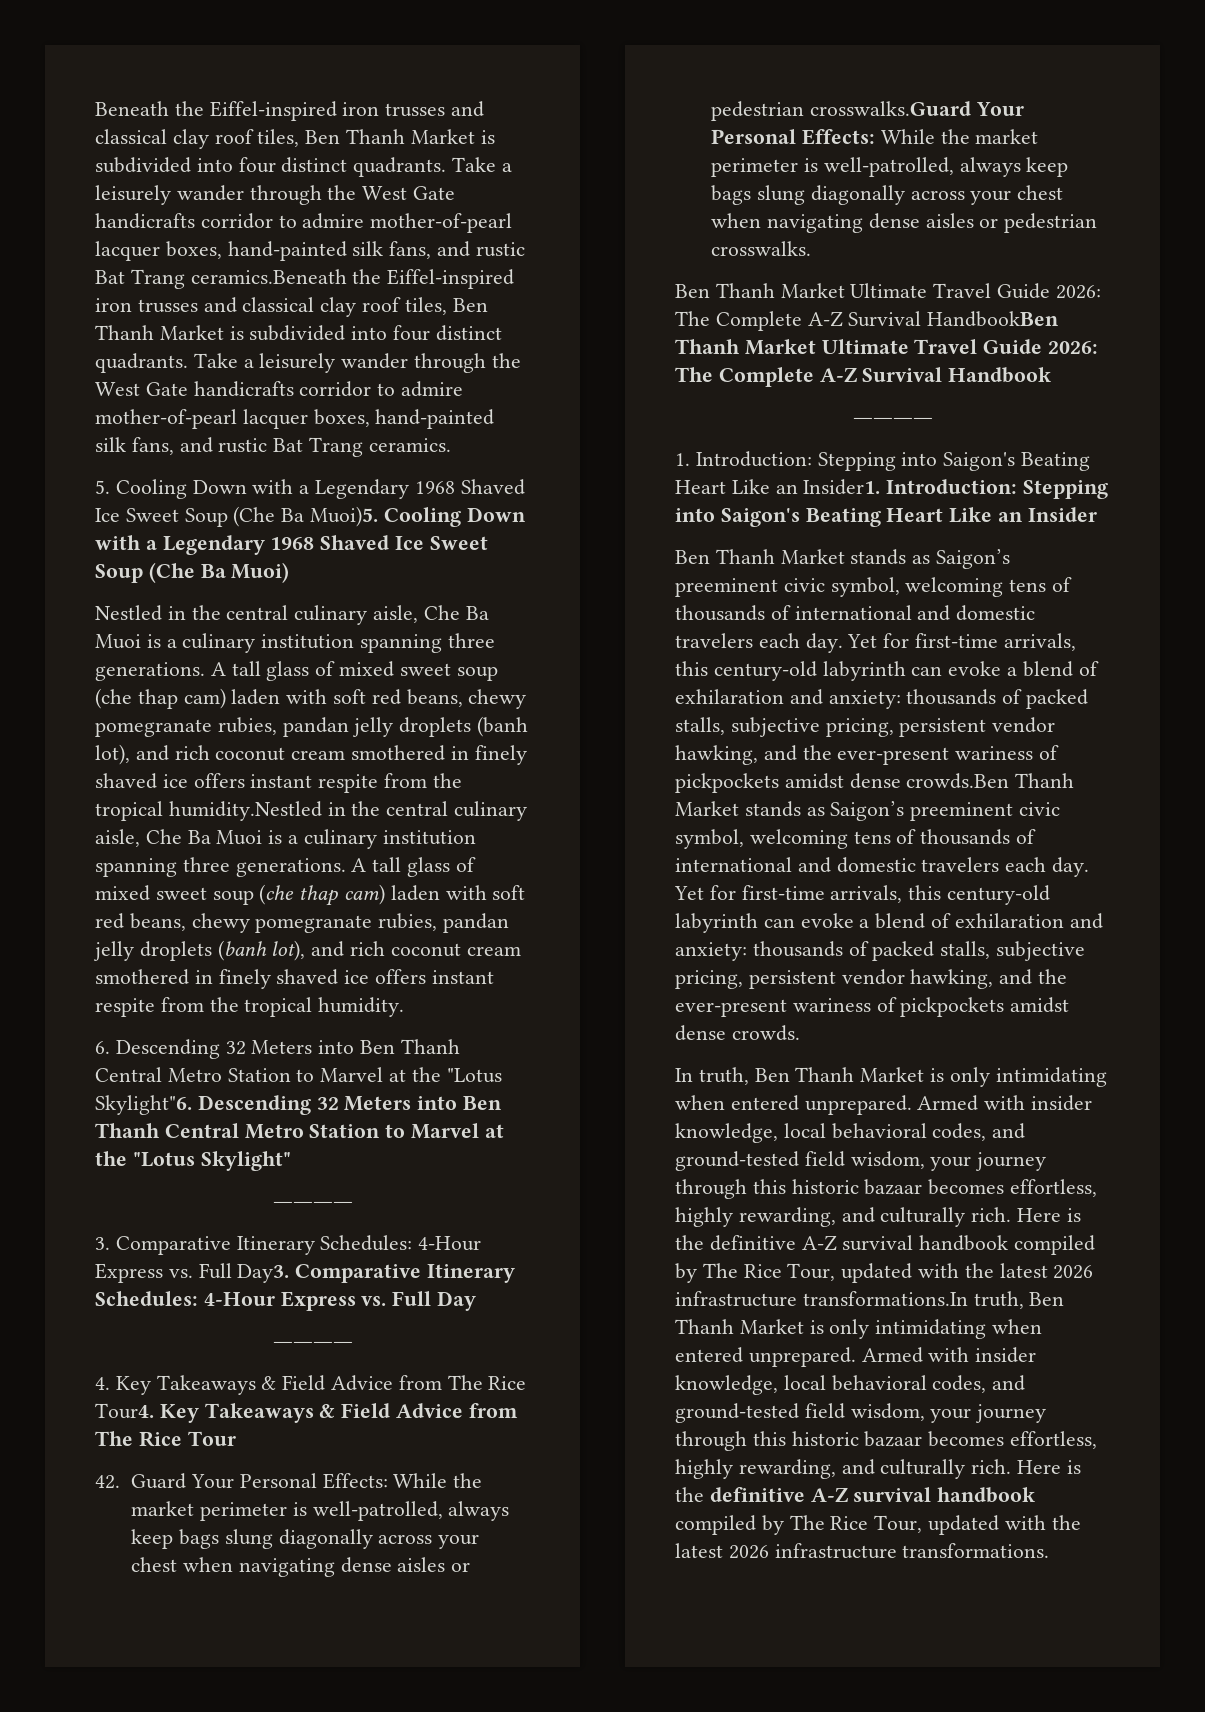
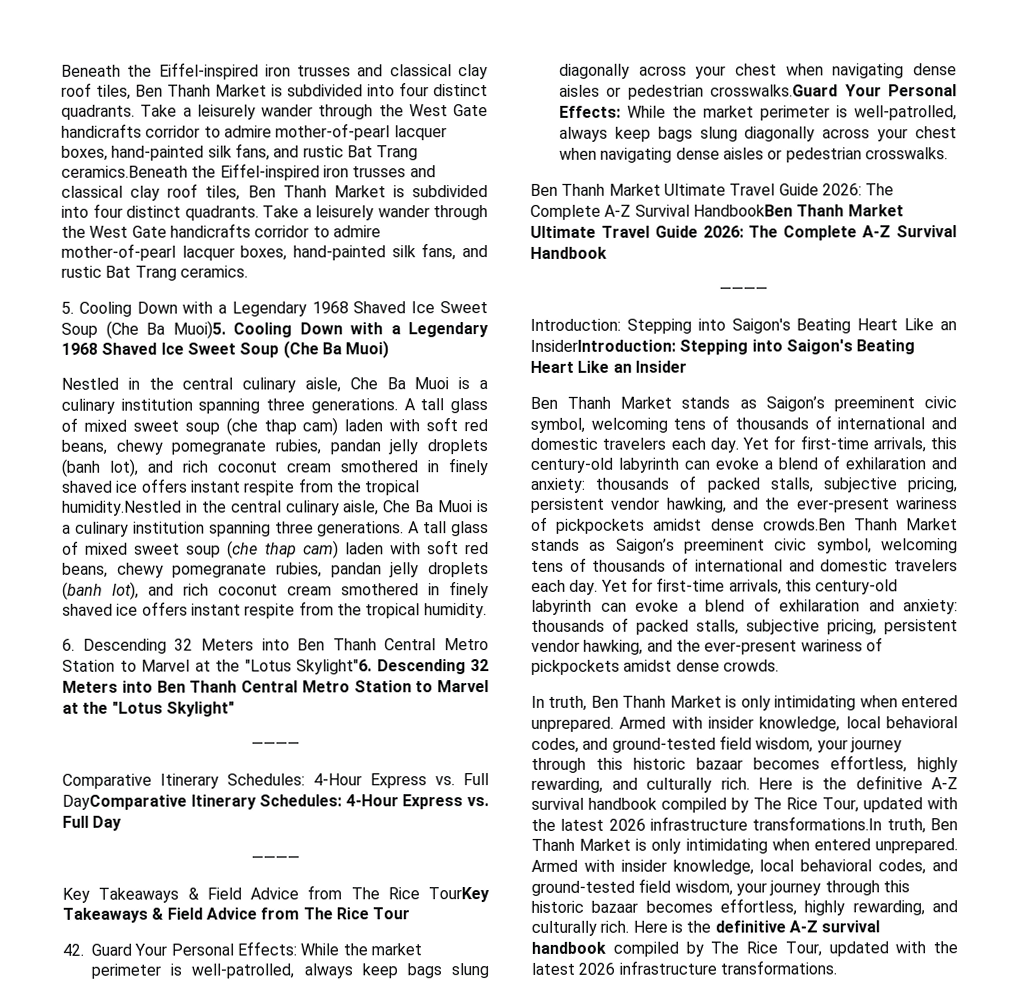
[95,1235,482,1255] [95,1263,422,1283] 3. Comparative Itinerary Schedules: 4-Hour Express vs. Full Day3. Comparative -> [62,773,489,789] [62,794,187,810] Comparative Itinerary Schedules: 4-Hour Express vs. Full DayComparative
[95,1375,527,1395] [95,1403,199,1423] 4. Key Takeaways & Field Advice from The Rice Tour4. Key -> [62,885,490,903] Key Takeaways & Field Advice from The Rice TourKey
[675,451,1091,471] [675,479,1018,495] 1. Introduction: Stepping into Saigon's Beating Heart Like an Insider1. Introduction: -> [530,318,957,334] [530,339,676,352] Introduction: Stepping into Saigon's Beating Heart Like an InsiderIntroduction:

